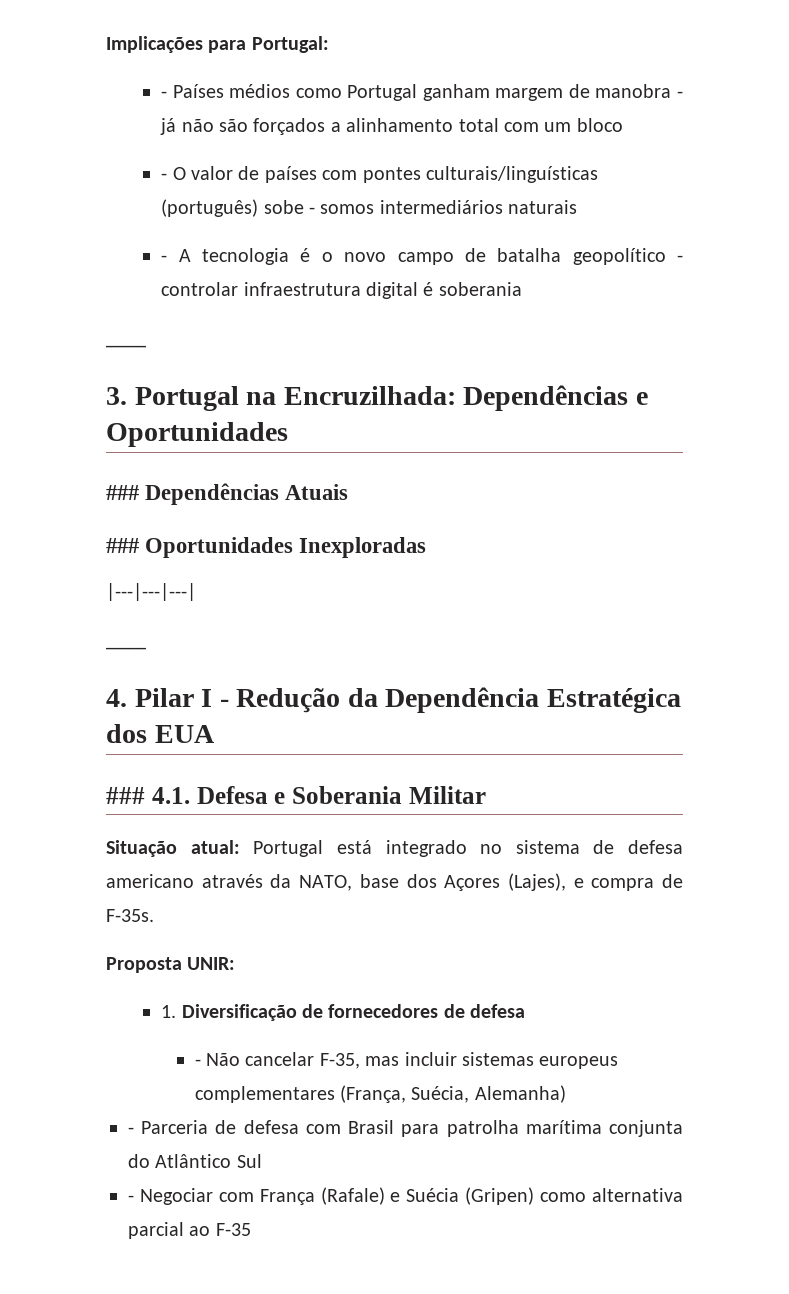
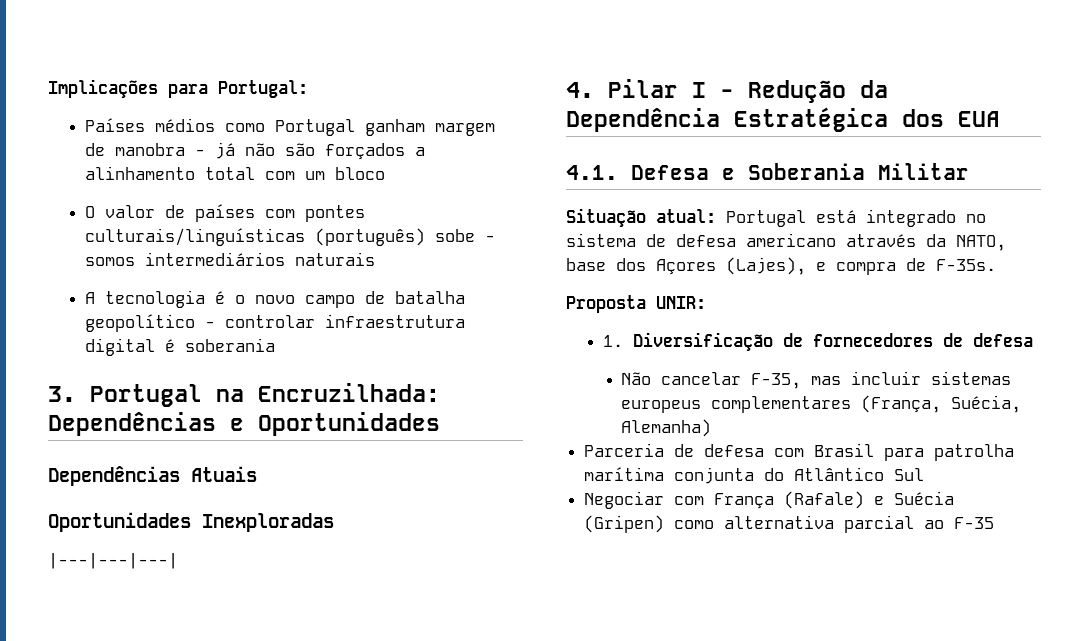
[161,91,168,98] - -> (308, 89) none
[161,173,168,180] - -> (385, 173) none
[161,255,168,262] - -> (375, 259) none
[106,344,146,348] // ____ -> (275, 345) none
[106,485,139,500] ### -> (440, 424) none
[106,538,139,553] ### -> (257, 474) none
[106,646,146,650] // ____ -> (178, 561) none
[106,787,145,804] ### -> (1000, 119) none
[194,1059,201,1066] - -> (1033, 340) none
[128,1127,134,1134] - -> (712, 428) none
[128,1195,134,1202] - -> (925, 474) none

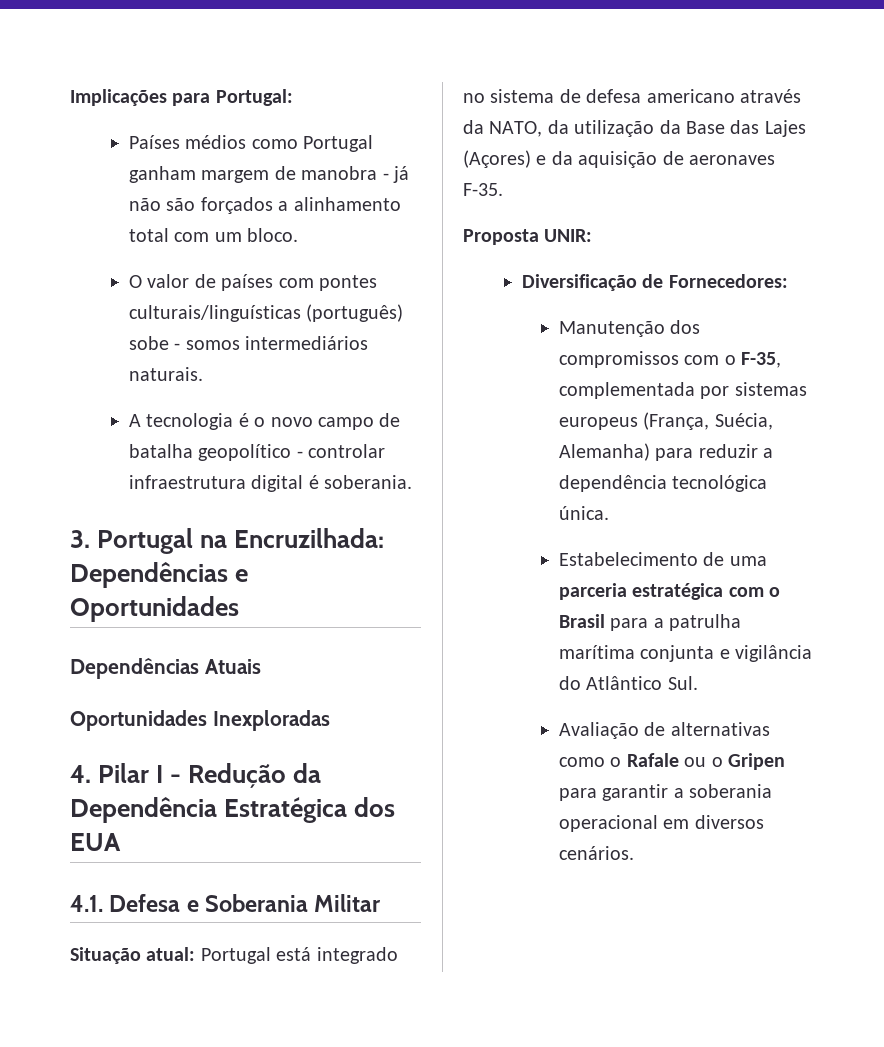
[334,167,385,180] bloco -> [247,228,299,242] bloco.
[294,252,375,266] naturais -> [128,367,203,381] naturais.
[184,338,275,352] soberania -> [324,475,413,489] soberania.
[48,553,178,569] // |---|---|---| -> (330, 720) none
[566,257,996,275] base dos Açores (Lajes), e compra de F-35s. -> [547,120,806,137] [463,150,775,168] [463,183,503,196] da utilização da Base das Lajes (Açores) e da aquisição de aeronaves F-35.
[602,335,623,347] 1. -> (593, 235) none
[812,333,1033,347] [621,371,922,389] fornecedores de defesa // Não cancelar F-35, mas incluir -> [668,274,788,288] [558,320,701,337] [558,351,782,368] [558,382,730,399] Fornecedores: // Manutenção dos compromissos com o F-35, complementada por
[711,396,852,413] complementares -> (638, 423) none
[584,443,1015,461] [584,467,925,484] [584,491,955,509] [584,515,995,533] // Parceria de defesa com Brasil para patrolha marítima conjunta do Atlântico Sul // Negociar com França (Rafale) e Suécia (Gripen) como alternativa parcial ao F-35 -> [655,444,774,461] [558,475,768,492] [558,506,609,520] [558,552,767,566] [558,583,781,600] [558,614,742,631] [558,645,813,662] [558,676,698,690] [558,722,770,739] [558,753,785,770] [558,784,773,801] [558,815,764,832] [558,846,634,860] para reduzir a dependência tecnológica única. // Estabelecimento de uma parceria estratégica com o Brasil para a patrulha marítima conjunta e vigilância do Atlântico Sul. // Avaliação de alternativas como o Rafale ou o Gripen para garantir a soberania operacional em diversos cenários.

